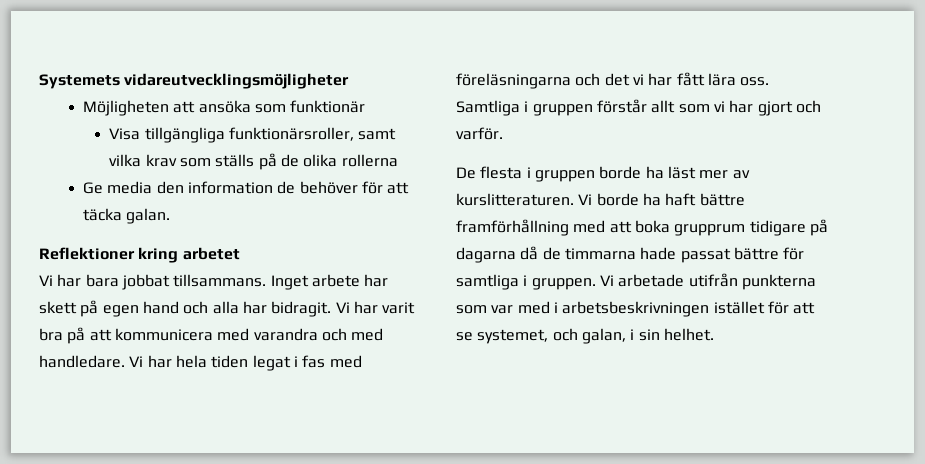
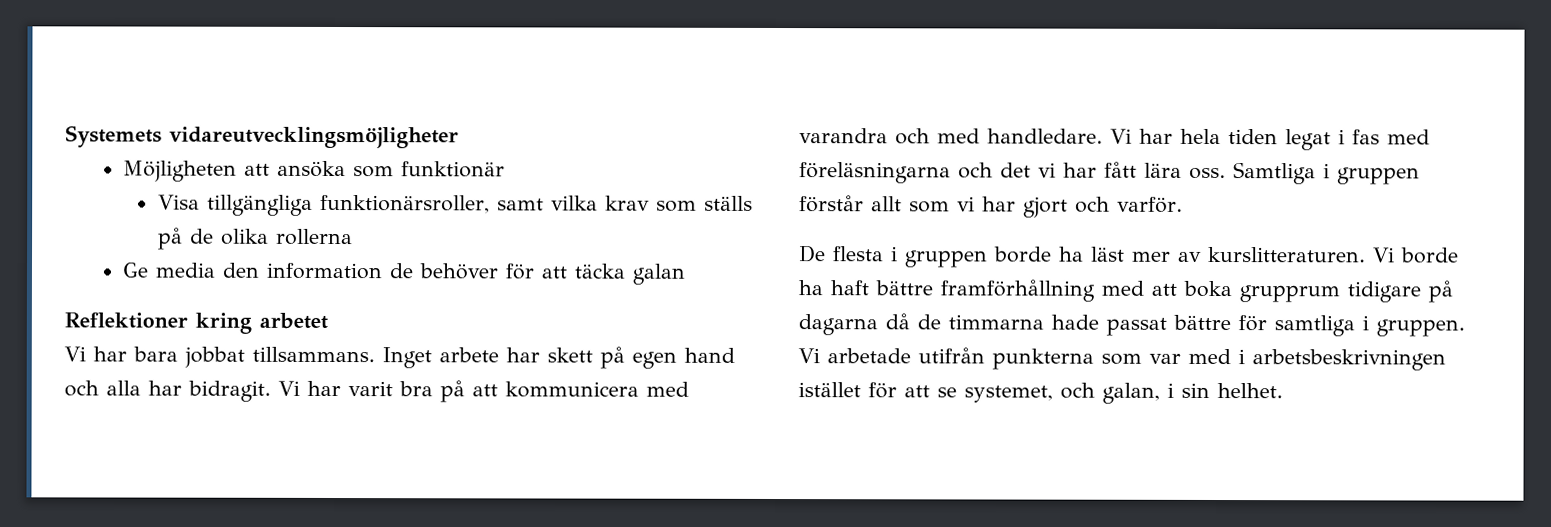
[126,208,171,224] galan. -> [632,263,686,285] galan

